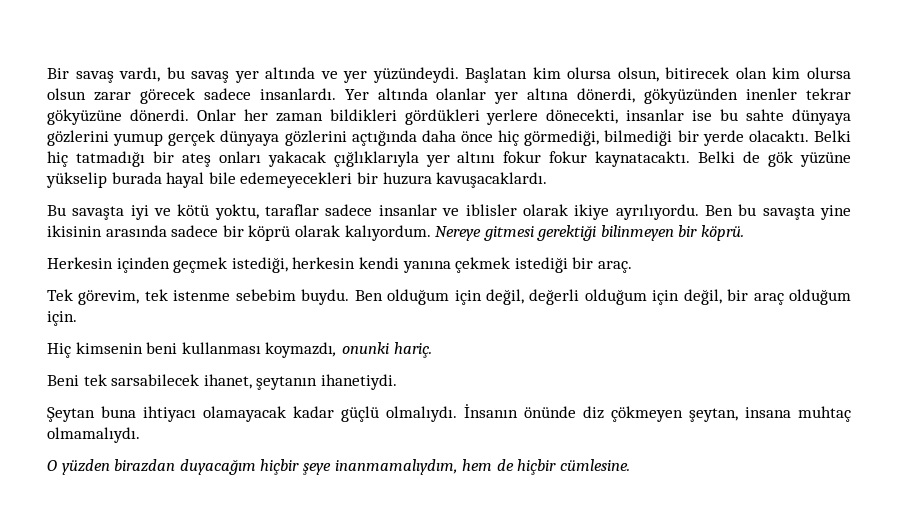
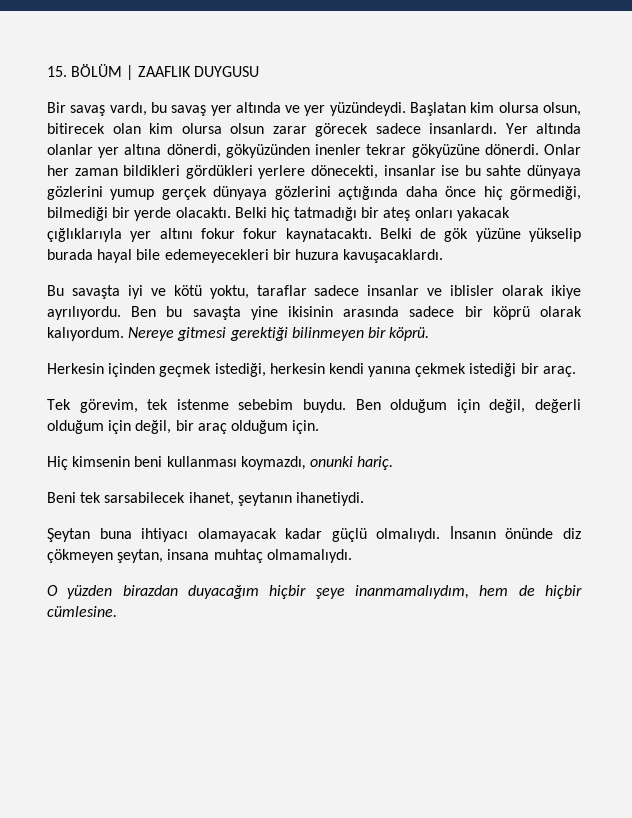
(47, 73) none -> [47,64,259,80] 15. BÖLÜM | ZAAFLIK DUYGUSU //

